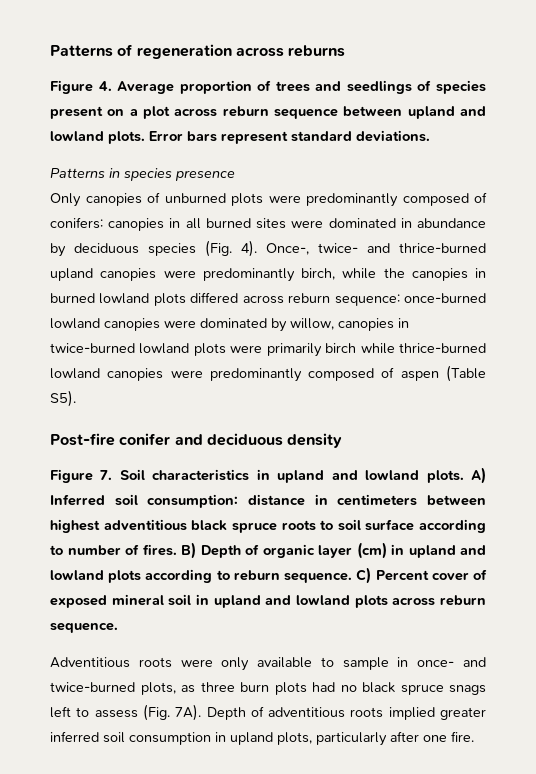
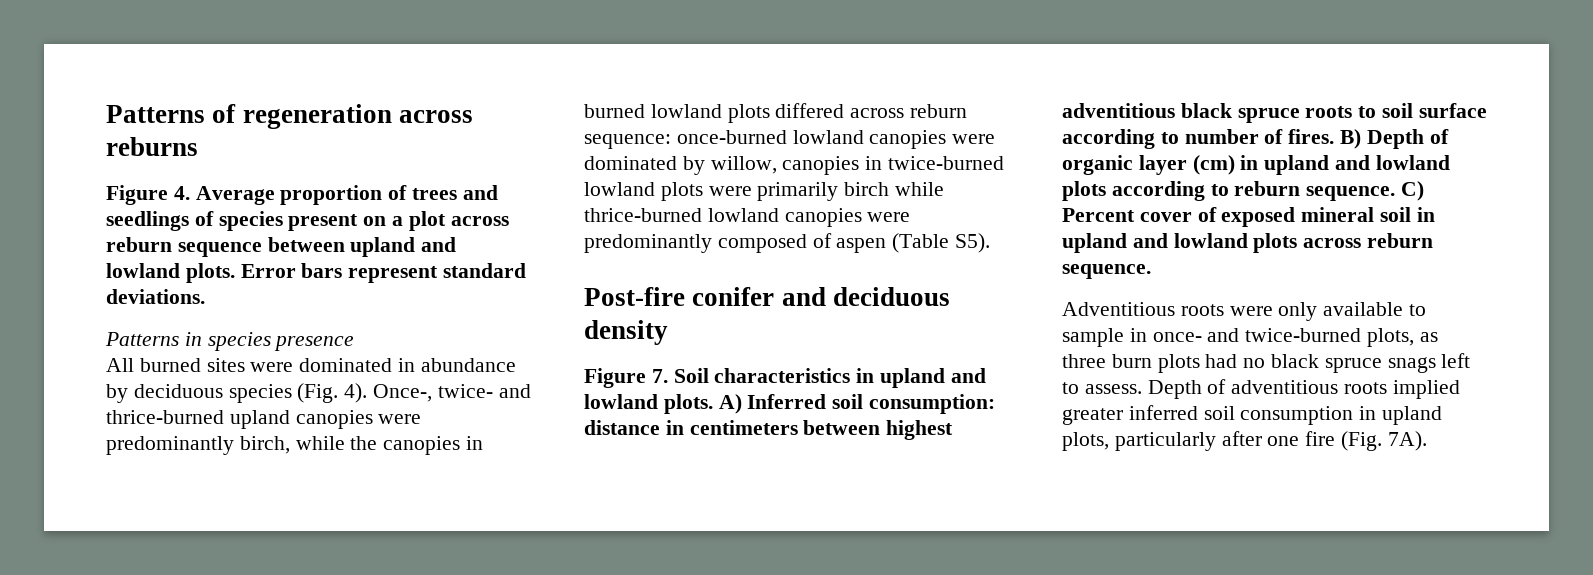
[50,192,487,207] [50,217,201,231] Only canopies of unburned plots were predominantly composed of conifers: canopies in all -> [106,358,134,372] All
[94,704,202,721] assess (Fig. 7A). -> [1084,384,1142,394] assess.
[451,731,474,742] fire. -> [1305,431,1427,451] fire (Fig. 7A).

